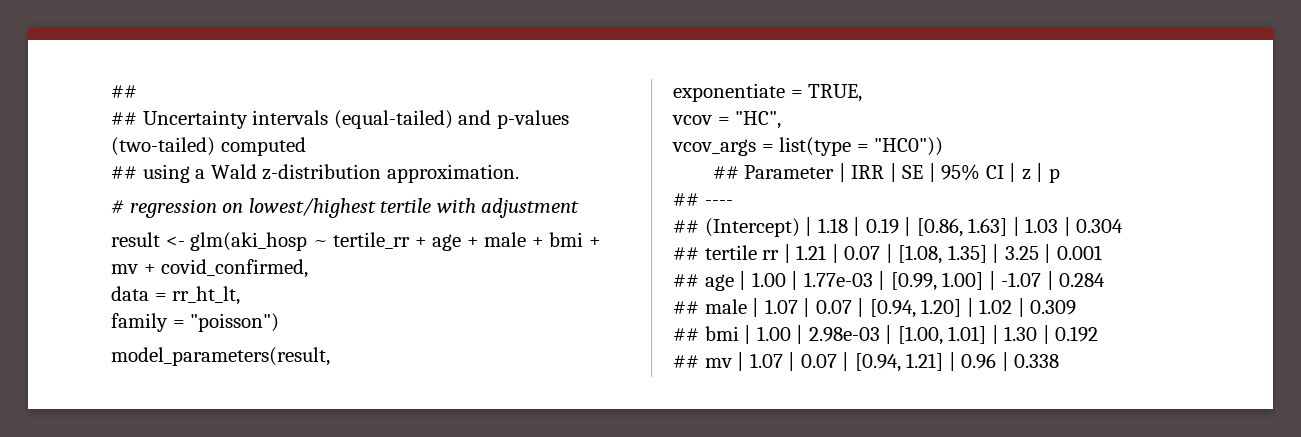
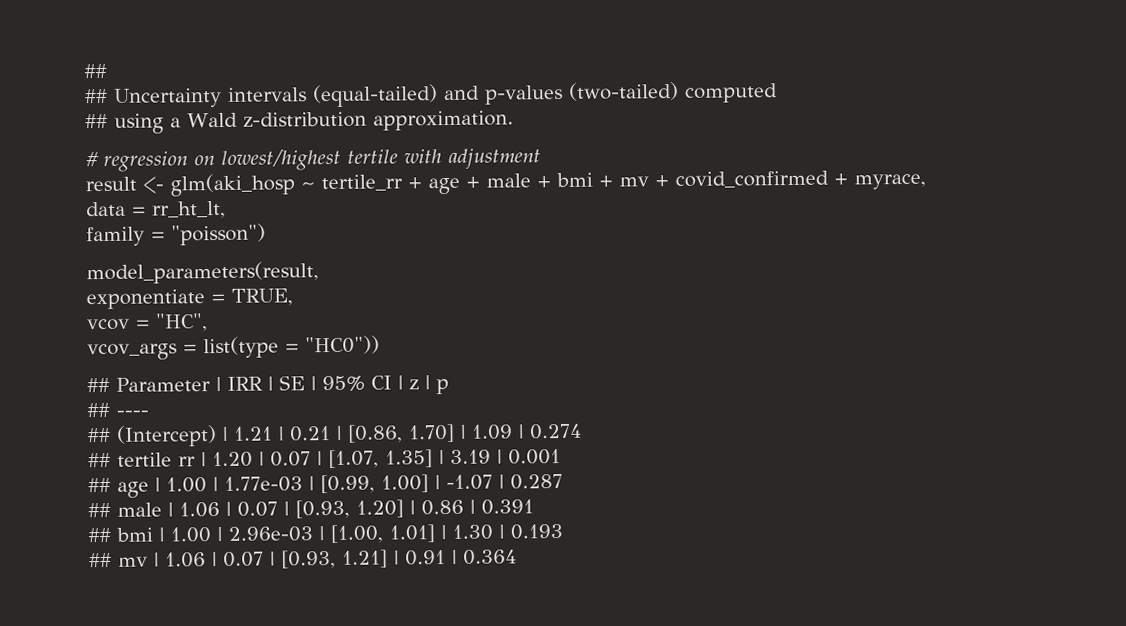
[161,259,309,278] covid_confirmed, -> [675,170,926,190] covid_confirmed + myrace,
[817,217,1124,237] 1.18 | 0.19 | [0.86, 1.63] | 1.03 | 0.304 -> [233,423,582,443] 1.21 | 0.21 | [0.86, 1.70] | 1.09 | 0.274
[796,244,943,264] 1.21 | 0.07 | [1.08, -> [212,449,379,469] 1.20 | 0.07 | [1.07,
[1004,246,1039,260] 3.25 -> [450,449,491,464] 3.19
[1059,273,1106,287] 0.284 -> [510,474,563,490] 0.287
[764,298,916,318] 1.07 | 0.07 | [0.94, -> [179,499,350,519] 1.06 | 0.07 | [0.93,
[979,298,1077,317] 1.02 | 0.309 -> [421,499,534,516] 0.86 | 0.391
[808,327,880,342] 2.98e-03 -> [228,526,313,542] 2.96e-03
[1055,326,1099,342] 0.192 -> [510,524,563,540] 0.193
[749,352,901,372] 1.07 | 0.07 | [0.94, -> [165,549,336,569] 1.06 | 0.07 | [0.93,
[961,352,1060,371] 0.96 | 0.338 -> [405,549,517,566] 0.91 | 0.364

